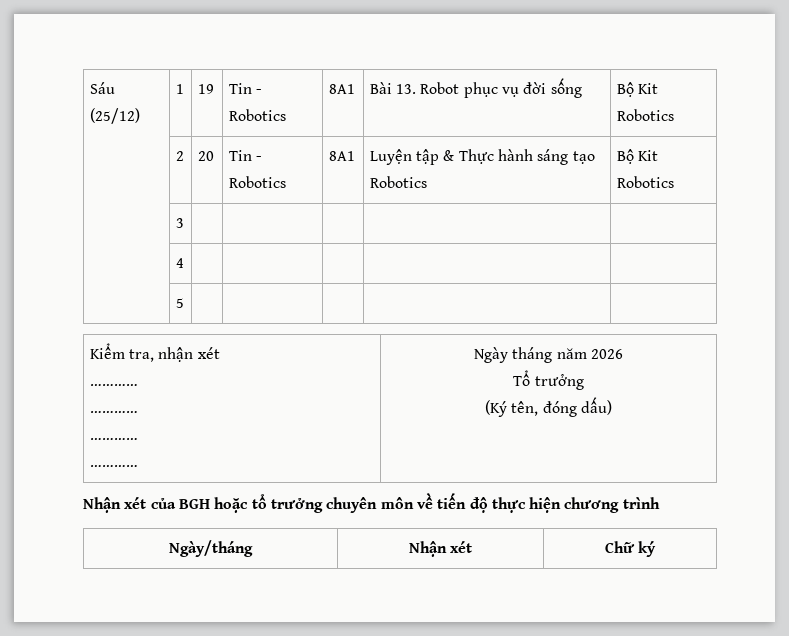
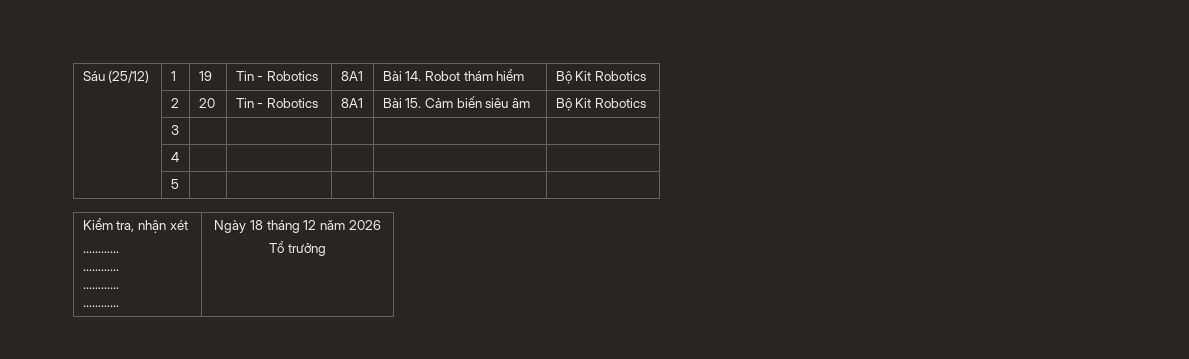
[396,78,582,98] 13. Robot phục vụ đời sống -> [405,69,525,81] 14. Robot thám hiểm
[369,149,595,165] [369,176,427,188] Luyện tập & Thực hành sáng tạo Robotics -> [382,96,530,108] Bài 15. Cảm biến siêu âm
[512,347,553,363] tháng -> [250,220,317,233] 18 tháng 12
[485,397,612,417] [83,493,660,513] [169,540,253,557] [408,541,473,557] [604,541,657,557] // (Ký tên, đóng dấu) // Nhận xét của BGH hoặc tổ trưởng chuyên môn về tiến độ thực hiện chương trình // Ngày/tháng | Nhận xét | Chữ ký -> (326, 249) none

